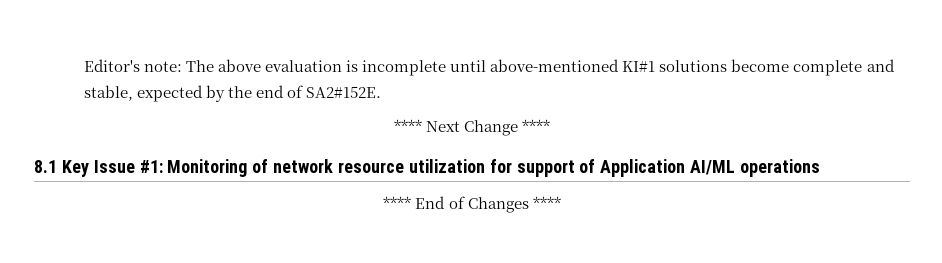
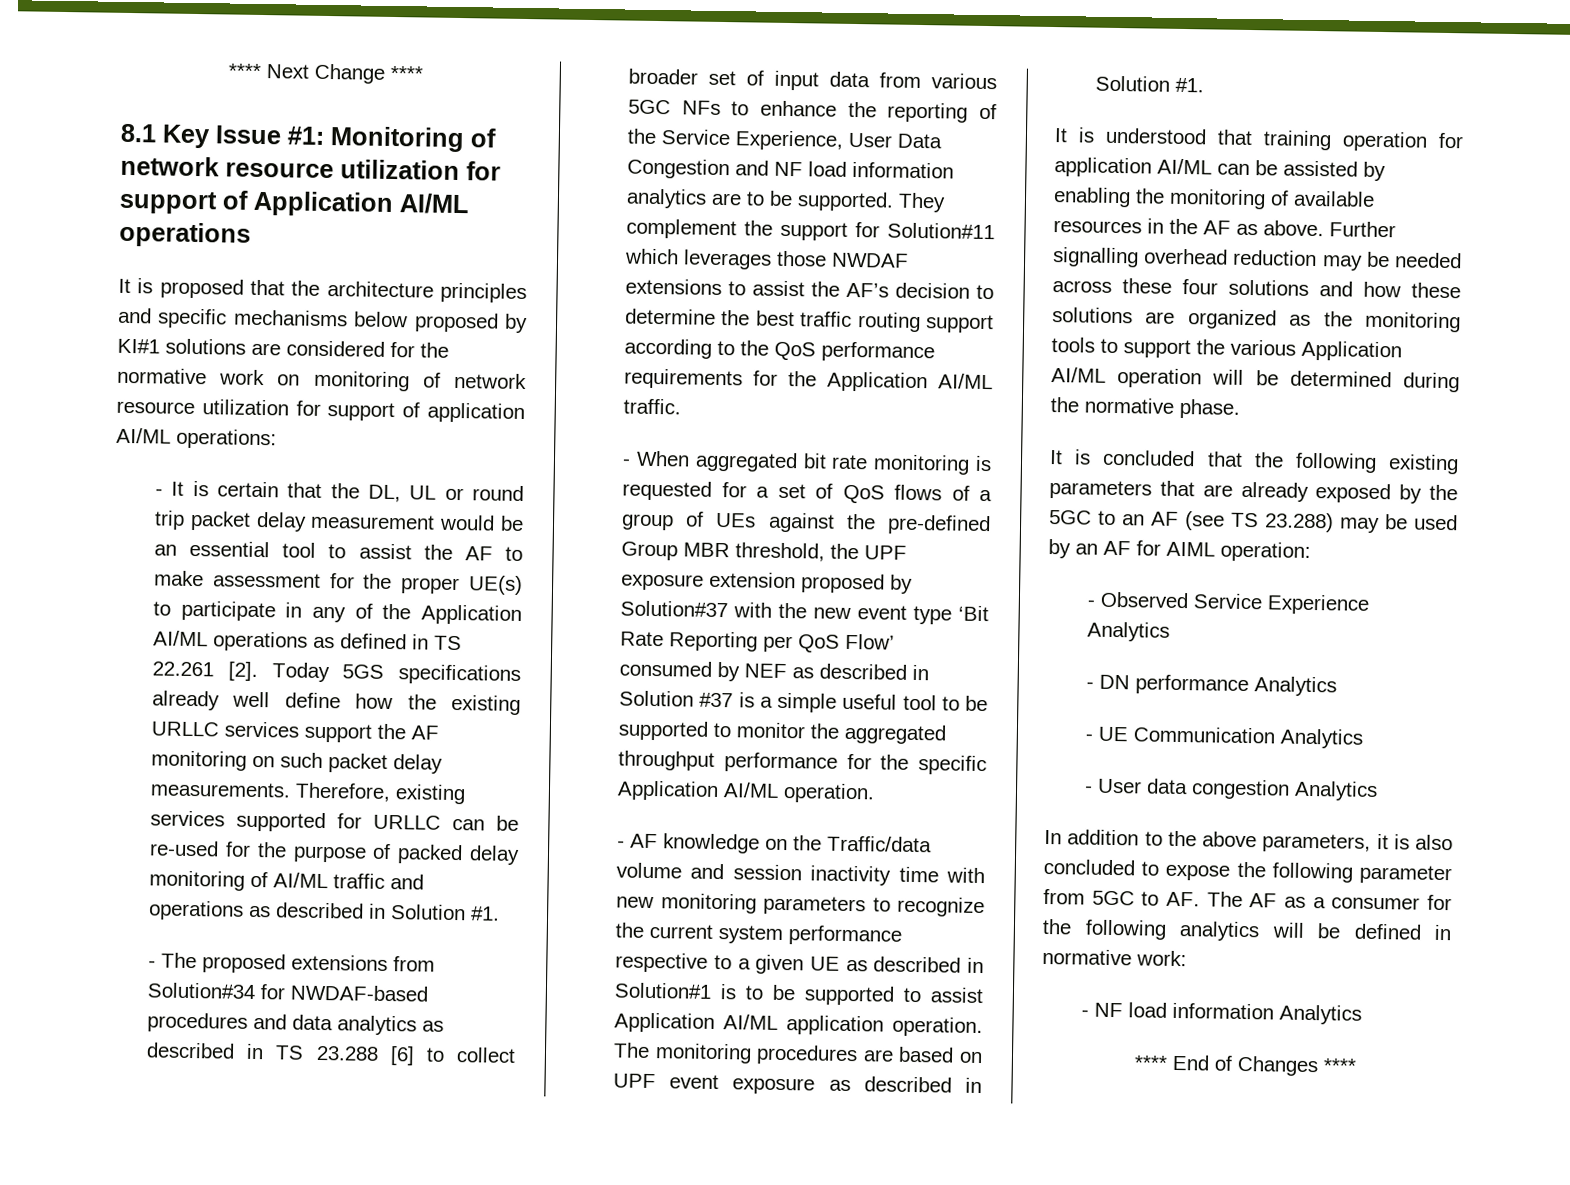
[83,59,895,76] [83,85,382,102] Editor's note: The above evaluation is incomplete until above-mentioned KI#1 solutions become complete and stable, expected by the end of SA2#152E. // -> (228, 70) none
(821, 168) none -> [118,278,527,304] [118,307,528,334] [117,338,449,358] [117,367,527,392] [116,399,525,424] [116,427,277,450] [155,480,524,503] [154,510,524,532] [154,540,523,562] [154,570,523,596] [153,600,522,626] [153,630,463,652] [152,661,521,685] [152,690,521,715] [151,721,440,743] [151,750,444,774] [150,781,467,805] [150,810,519,833] [149,840,520,865] [149,870,425,891] [148,900,501,921] [148,952,436,974] [147,982,429,1002] [147,1012,445,1036] [146,1042,516,1066] [628,68,997,91] [628,99,997,123] [627,128,943,151] [627,158,955,180] [626,188,947,213] [626,218,995,241] [624,248,910,270] [625,278,994,300] [625,308,994,334] [624,338,936,363] [624,368,993,393] [623,398,682,415] [622,450,992,475] [622,480,993,504] [621,511,991,536] [621,541,908,562] [621,571,914,594] [620,600,989,625] [620,631,896,653] [619,660,930,682] [619,690,989,713] [618,720,947,745] [618,750,987,776] [617,780,876,804] [617,833,933,854] [616,862,985,886] [616,893,985,918] [615,922,903,946] [615,952,984,975] [614,982,984,1006] [614,1012,983,1038] [613,1042,983,1066] [613,1073,982,1095] [1095,75,1205,93] [1054,127,1464,152] [1054,157,1386,182] [1053,187,1375,210] [1053,218,1396,238] [1052,247,1462,271] [1052,278,1461,299] [1052,307,1461,333] [1051,337,1402,362] [1051,367,1460,393] [1050,397,1240,419] [1049,449,1459,475] [1049,480,1458,504] [1049,510,1458,534] [1048,538,1311,562] [1087,591,1371,615] [1087,621,1171,642] [1086,674,1338,697] [1085,726,1364,749] [1084,778,1379,802] [1044,829,1453,853] [1043,858,1452,885] [1043,888,1452,911] [1042,918,1452,942] [1042,948,1187,967] [1081,1002,1363,1025] // It is proposed that the architecture principles and specific mechanisms below proposed by KI#1 solutions are considered for the normative work on monitoring of network resource utilization for support of application AI/ML operations: // - It is certain that the DL, UL or round trip packet delay measurement would be an essential tool to assist the AF to make assessment for the proper UE(s) to participate in any of the Application AI/ML operations as defined in TS 22.261 [2]. Today 5GS specifications already well define how the existing URLLC services support the AF monitoring on such packet delay measurements. Therefore, existing services supported for URLLC can be re-used for the purpose of packed delay monitoring of AI/ML traffic and operations as described in Solution #1. // - The proposed extensions from Solution#34 for NWDAF-based procedures and data analytics as described in TS 23.288 [6] to collect broader set of input data from various 5GC NFs to enhance the reporting of the Service Experience, User Data Congestion and NF load information analytics are to be supported. They complement the support for Solution#11 which leverages those NWDAF extensions to assist the AF’s decision to determine the best traffic routing support according to the QoS performance requirements for the Application AI/ML traffic. // - When aggregated bit rate monitoring is requested for a set of QoS flows of a group of UEs against the pre-defined Group MBR threshold, the UPF exposure extension proposed by Solution#37 with the new event type ‘Bit Rate Reporting per QoS Flow’ consumed by NEF as described in Solution #37 is a simple useful tool to be supported to monitor the aggregated throughput performance for the specific Application AI/ML operation. // - AF knowledge on the Traffic/data volume and session inactivity time with new monitoring parameters to recognize the current system performance respective to a given UE as described in Solution#1 is to be supported to assist Application AI/ML application operation. The monitoring procedures are based on UPF event exposure as described in Solution #1. // It is understood that training operation for application AI/ML can be assisted by enabling the monitoring of available resources in the AF as above. Further signalling overhead reduction may be needed across these four solutions and how these solutions are organized as the monitoring tools to support the various Application AI/ML operation will be determined during the normative phase. // It is concluded that the following existing parameters that are already exposed by the 5GC to an AF (see TS 23.288) may be used by an AF for AIML operation: // - Observed Service Experience Analytics // - DN performance Analytics // - UE Communication Analytics // - User data congestion Analytics // In addition to the above parameters, it is also concluded to expose the following parameter from 5GC to AF. The AF as a consumer for the following analytics will be defined in normative work: // - NF load information Analytics

